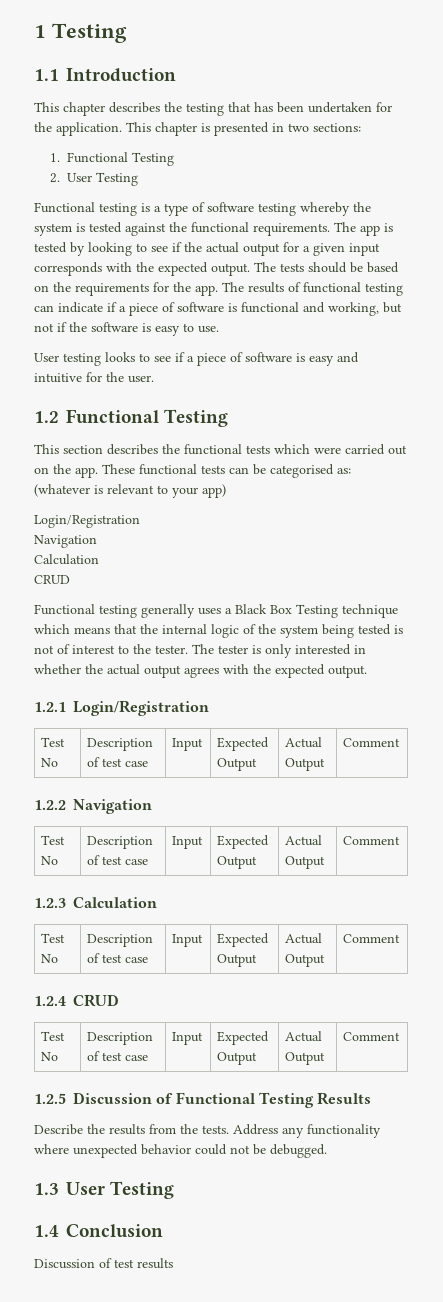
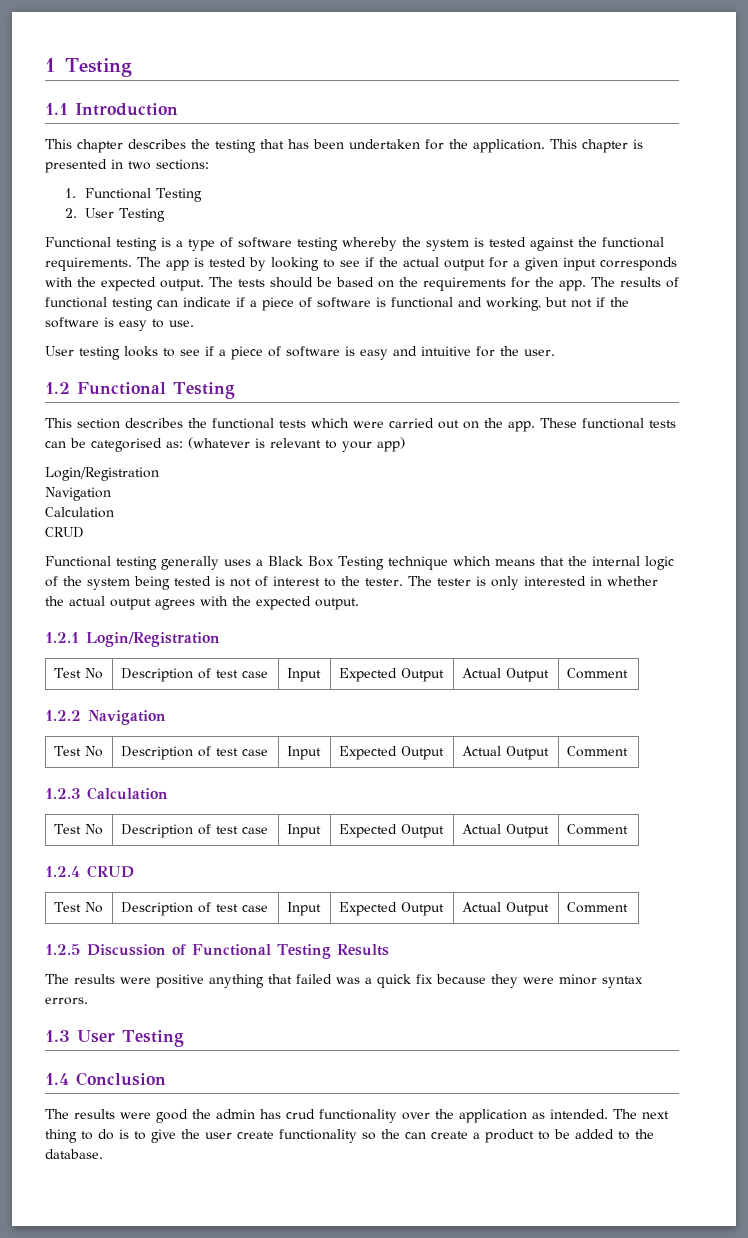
[34,1124,381,1138] [34,1144,327,1158] Describe the results from the tests. Address any functionality where unexpected behavior could not be debugged. -> [45,974,643,988] [45,997,88,1005] The results were positive anything that failed was a quick fix because they were minor syntax errors.
[34,1258,173,1269] Discussion of test results -> [45,1109,669,1123] [45,1129,654,1143] [45,1149,103,1159] The results were good the admin has crud functionality over the application as intended. The next thing to do is to give the user create functionality so the can create a product to be added to the database.

